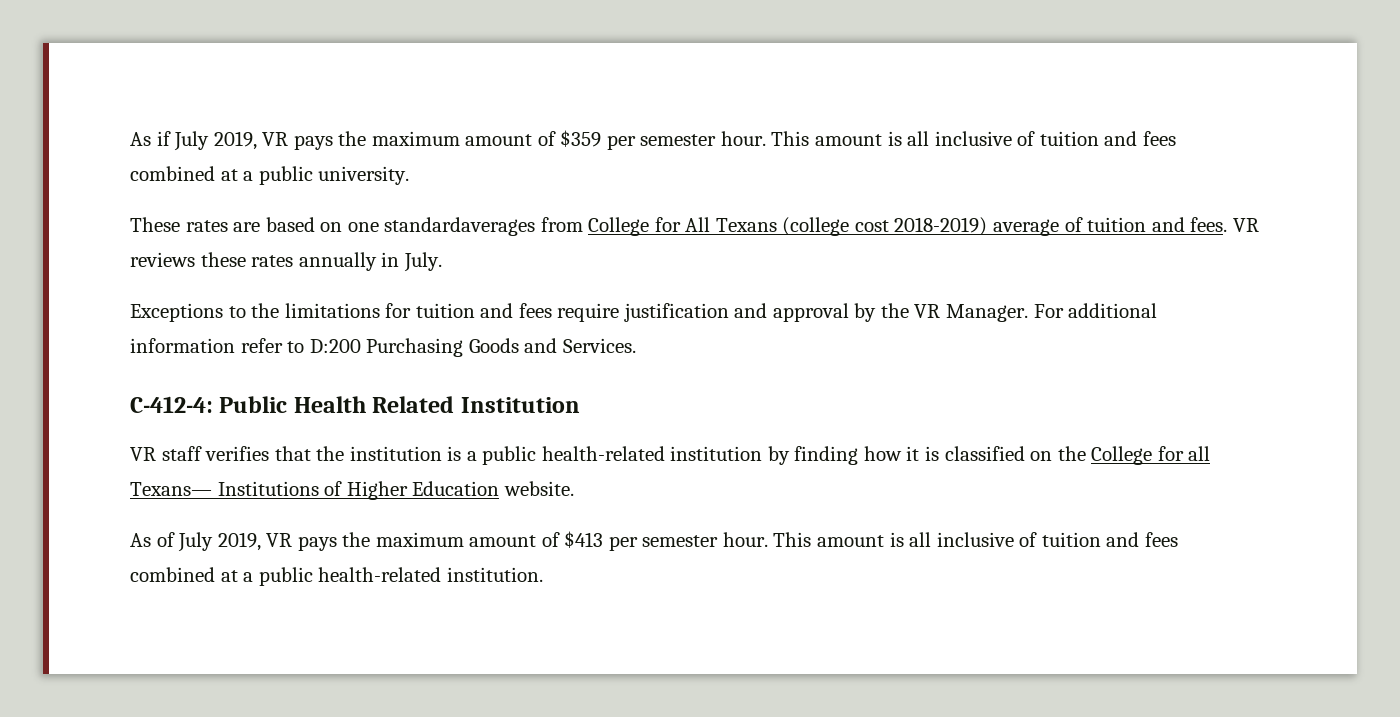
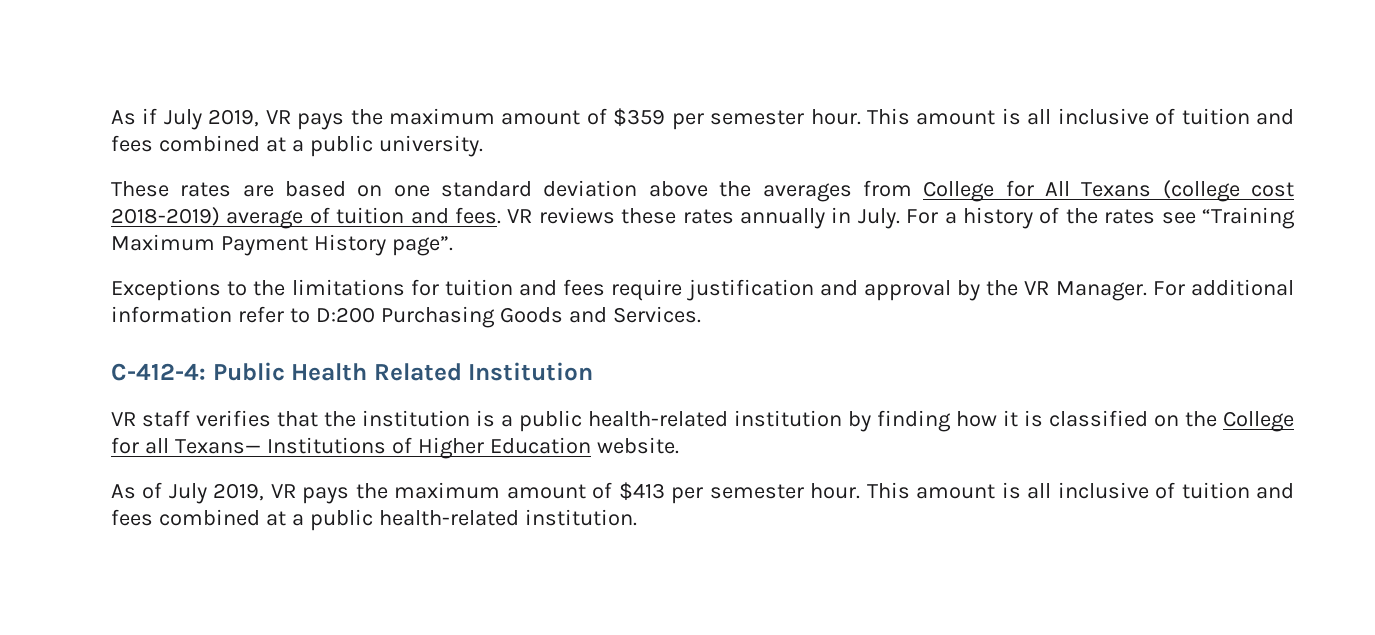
[384,217,536,236] standardaverages -> [441,180,852,202] standard deviation above the averages
(442, 262) none -> [906,207,1295,229] [111,234,453,256] For a history of the rates see “Training Maximum Payment History page”.

